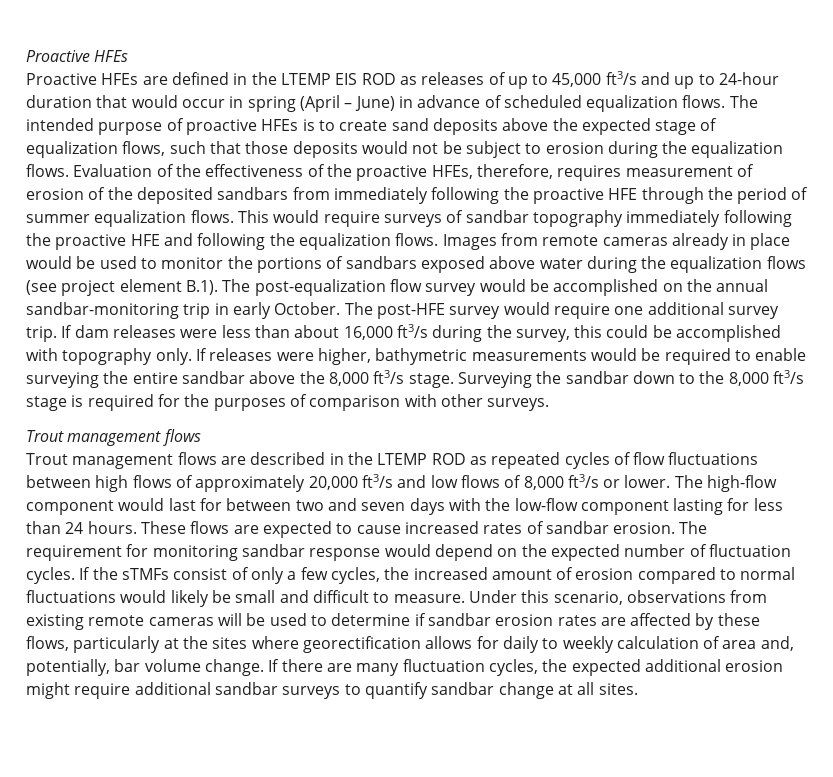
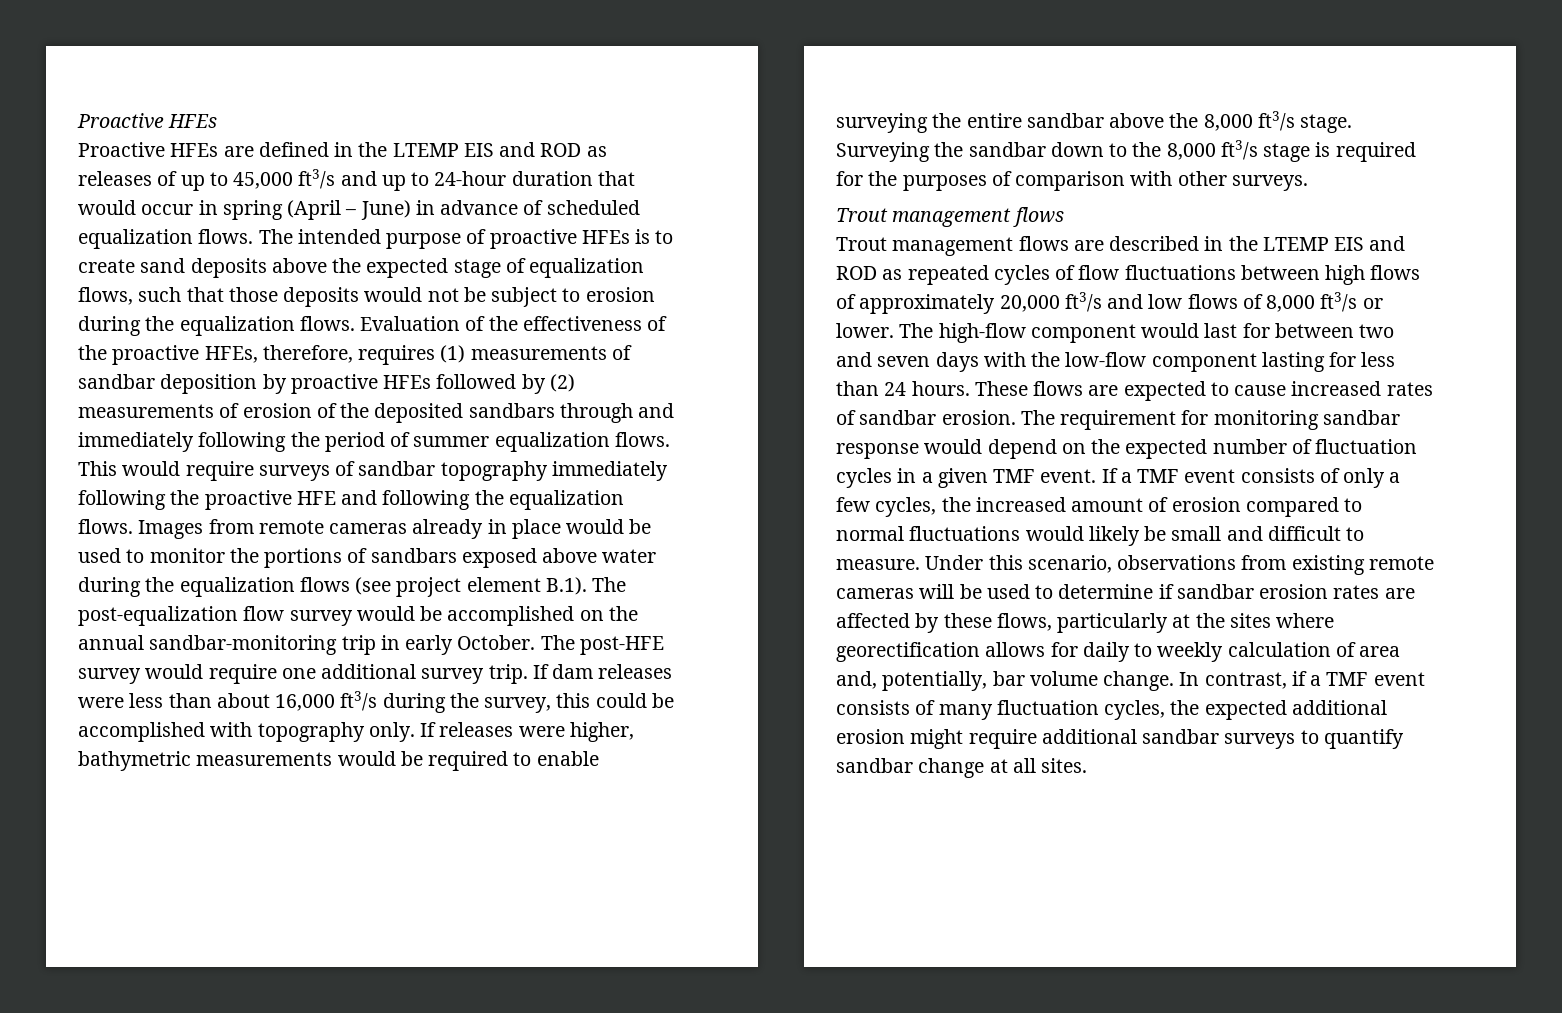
(358, 79) none -> [499,142,536,157] and
[625,166,733,177] measurement -> [440,345,632,363] [78,374,575,394] [78,404,214,418] (1) measurements of sandbar deposition by proactive HFEs followed by (2) measurements
[292,187,733,204] from immediately following the proactive HFE through the -> [559,403,675,423] [78,432,320,452] through and immediately following the
(428, 459) none -> [1334,236,1406,251] EIS and
[26,567,228,584] cycles. If the sTMFs consist -> [836,468,1315,488] cycles in a given TMF event. If a TMF event consists
[268,659,352,672] If there are -> [1179,671,1425,689] [836,700,936,715] In contrast, if a TMF event consists of

